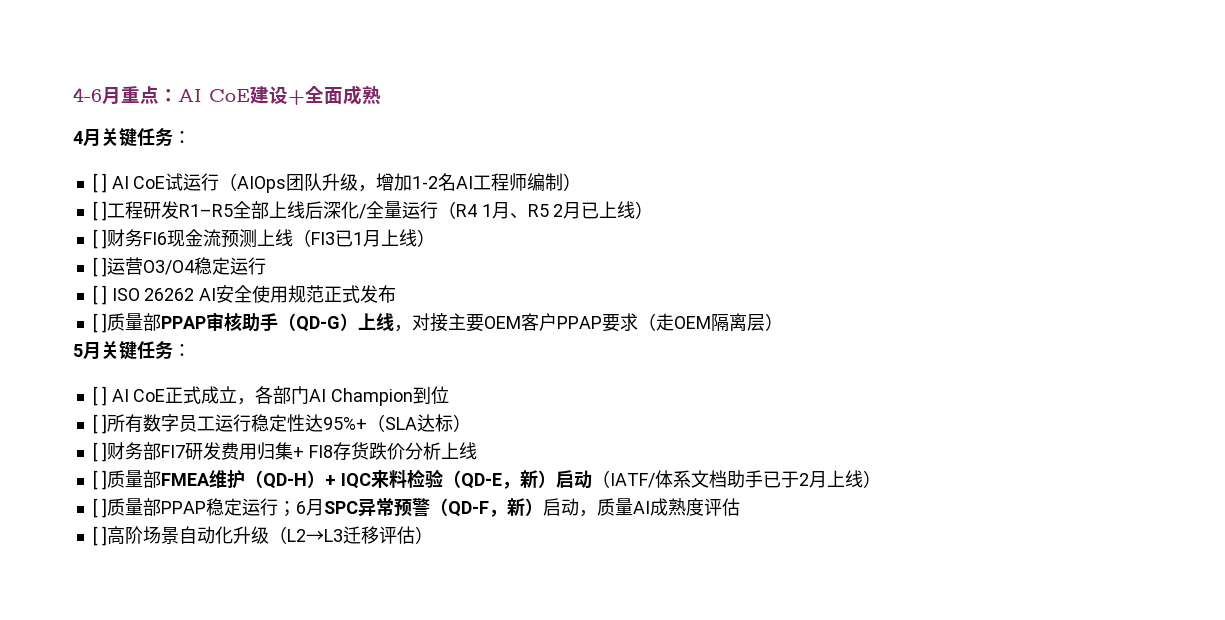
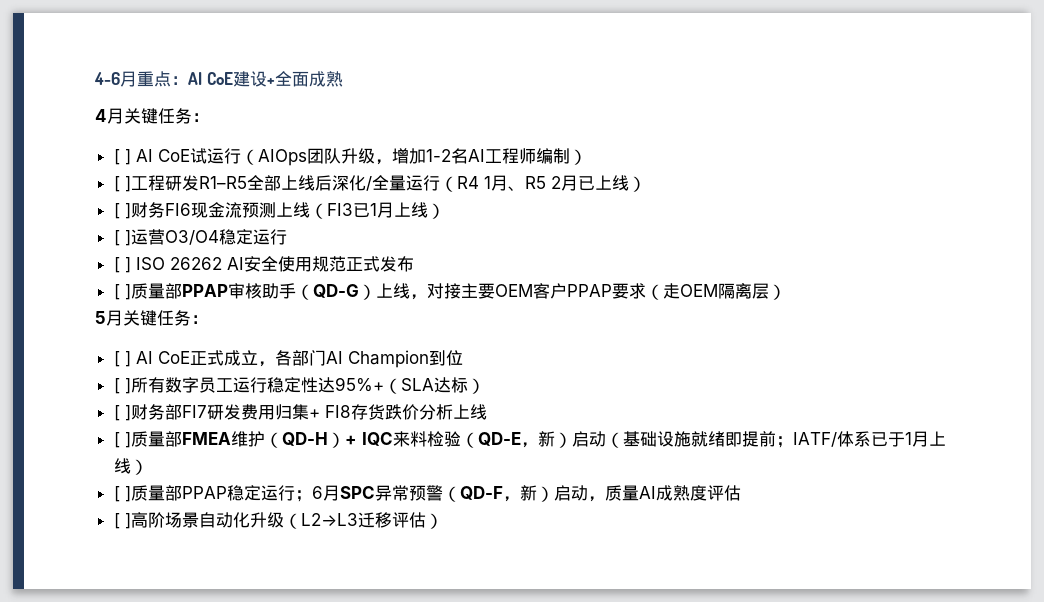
[609,470,809,488] IATF/体系文档助手已于2 -> [622,431,912,448] 基础设施就绪即提前；IATF/体系已于1

